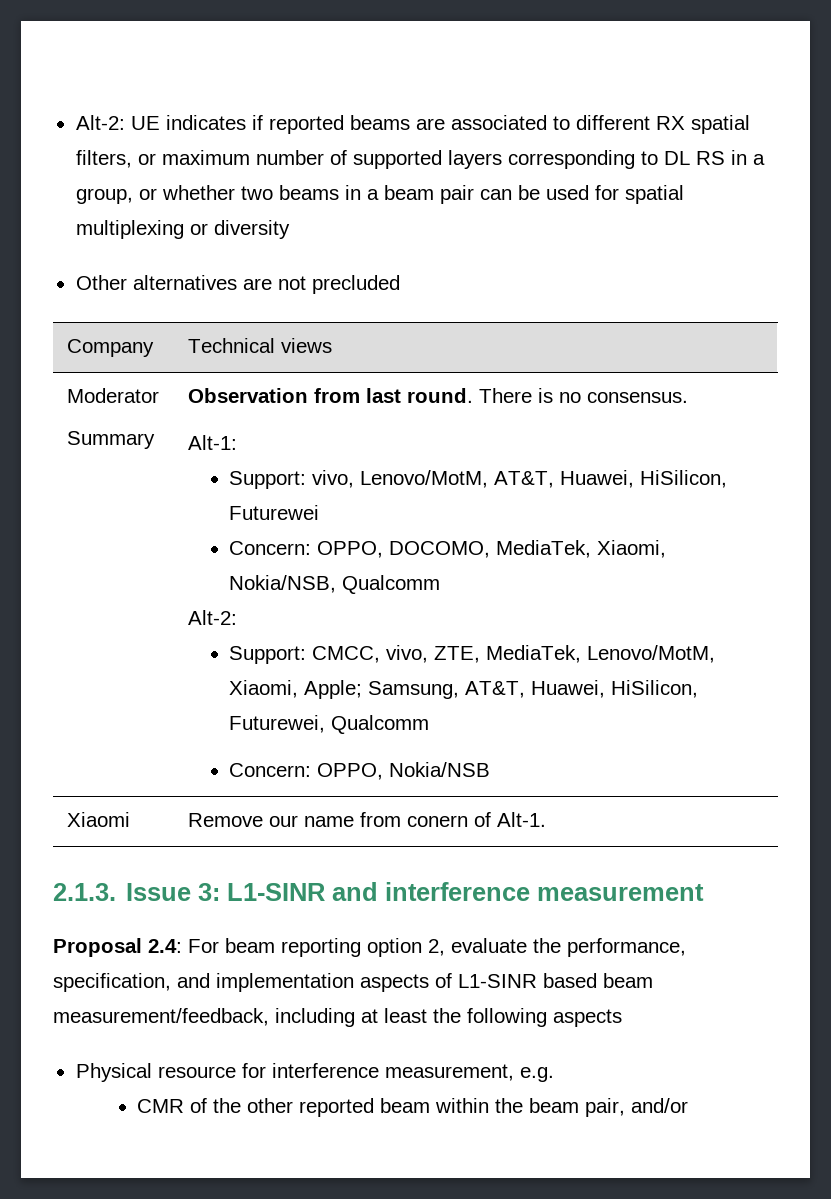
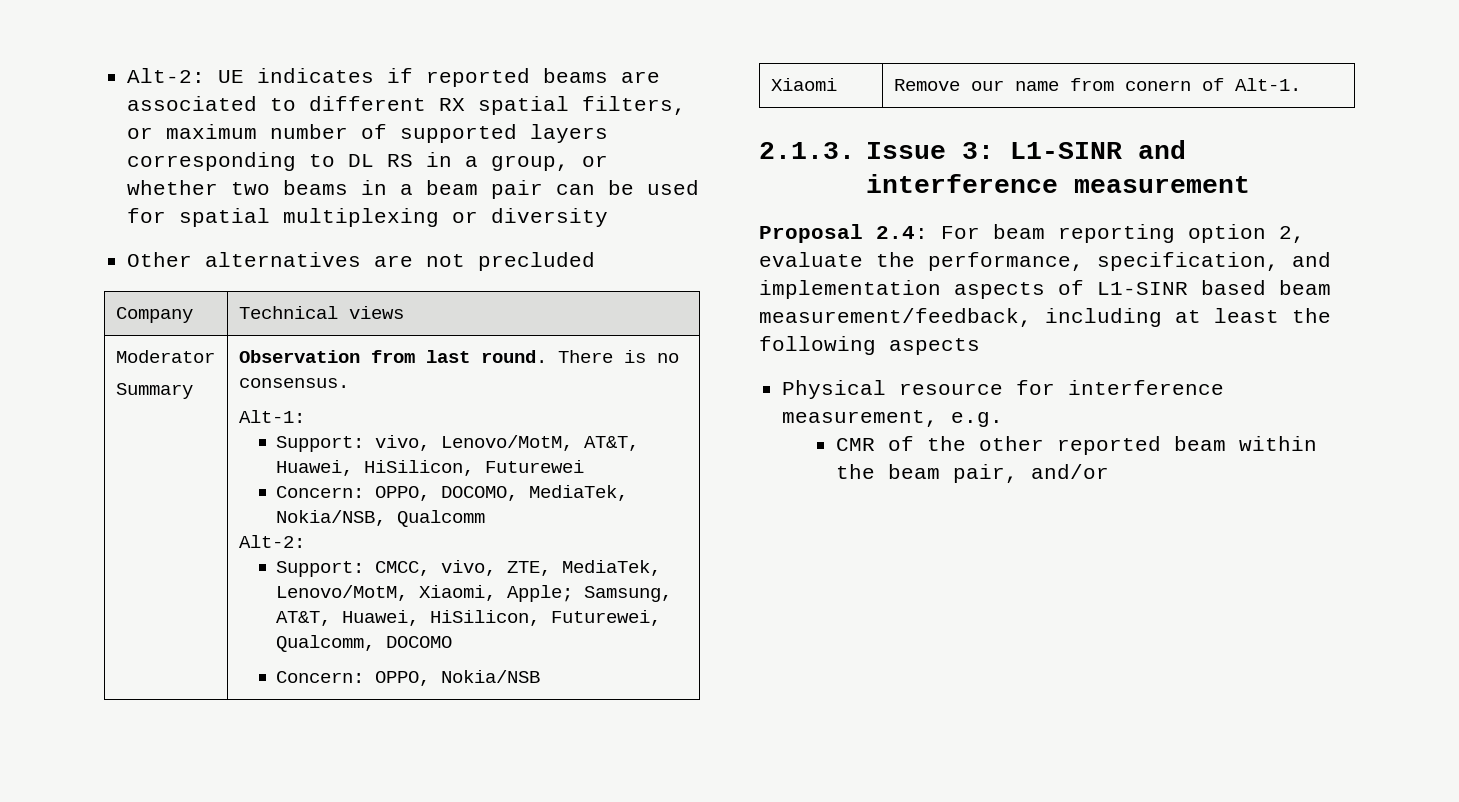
[597,540,667,558] Xiaomi, -> (629, 493) none
[331,715,430,734] Qualcomm -> [276,635,453,652] Qualcomm, DOCOMO

